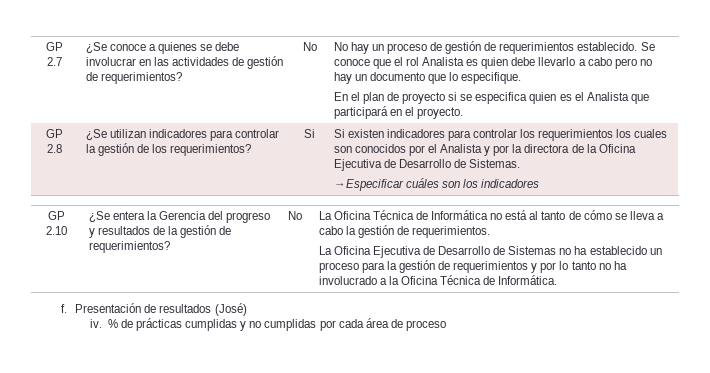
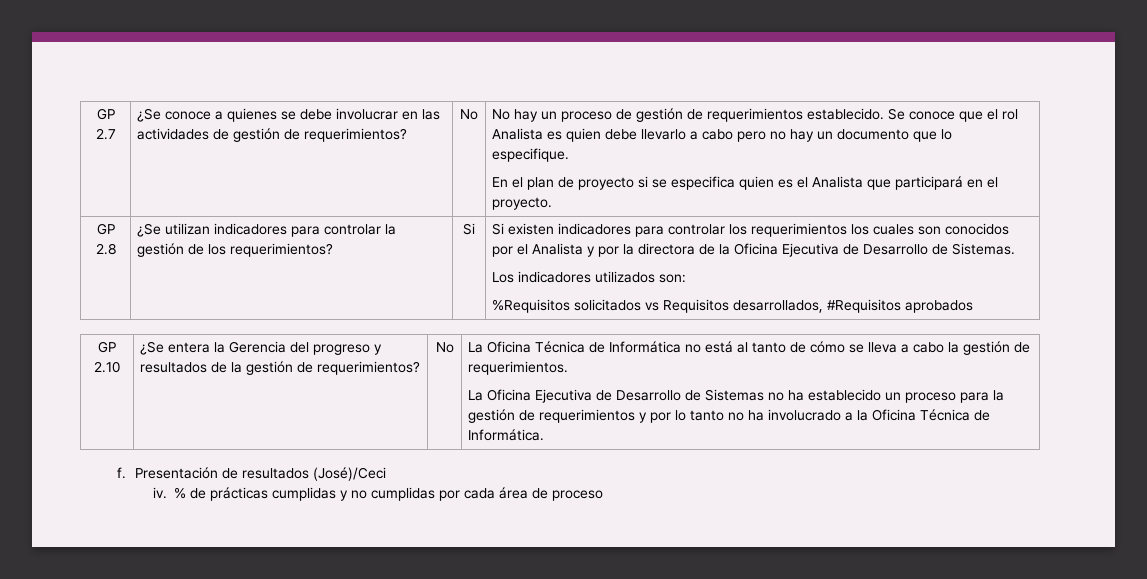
[333,178,540,191] →Especificar cuáles son los indicadores -> [492,271,687,283] [492,299,974,313] Los indicadores utilizados son: // %Requisitos solicitados vs Requisitos desarrollados, #Requisitos aprobados
[214,303,247,316] (José) -> [312,467,386,481] (José)/Ceci

